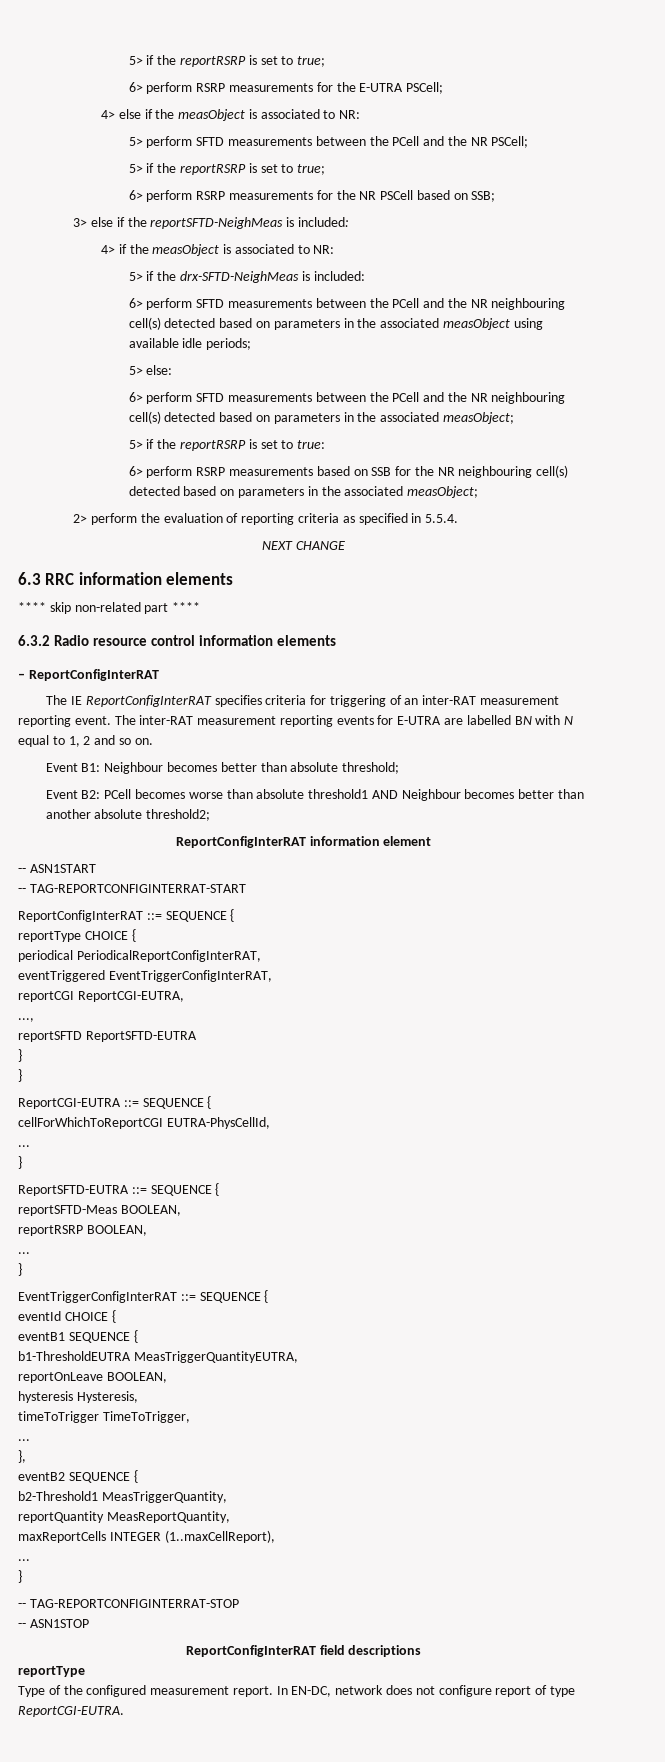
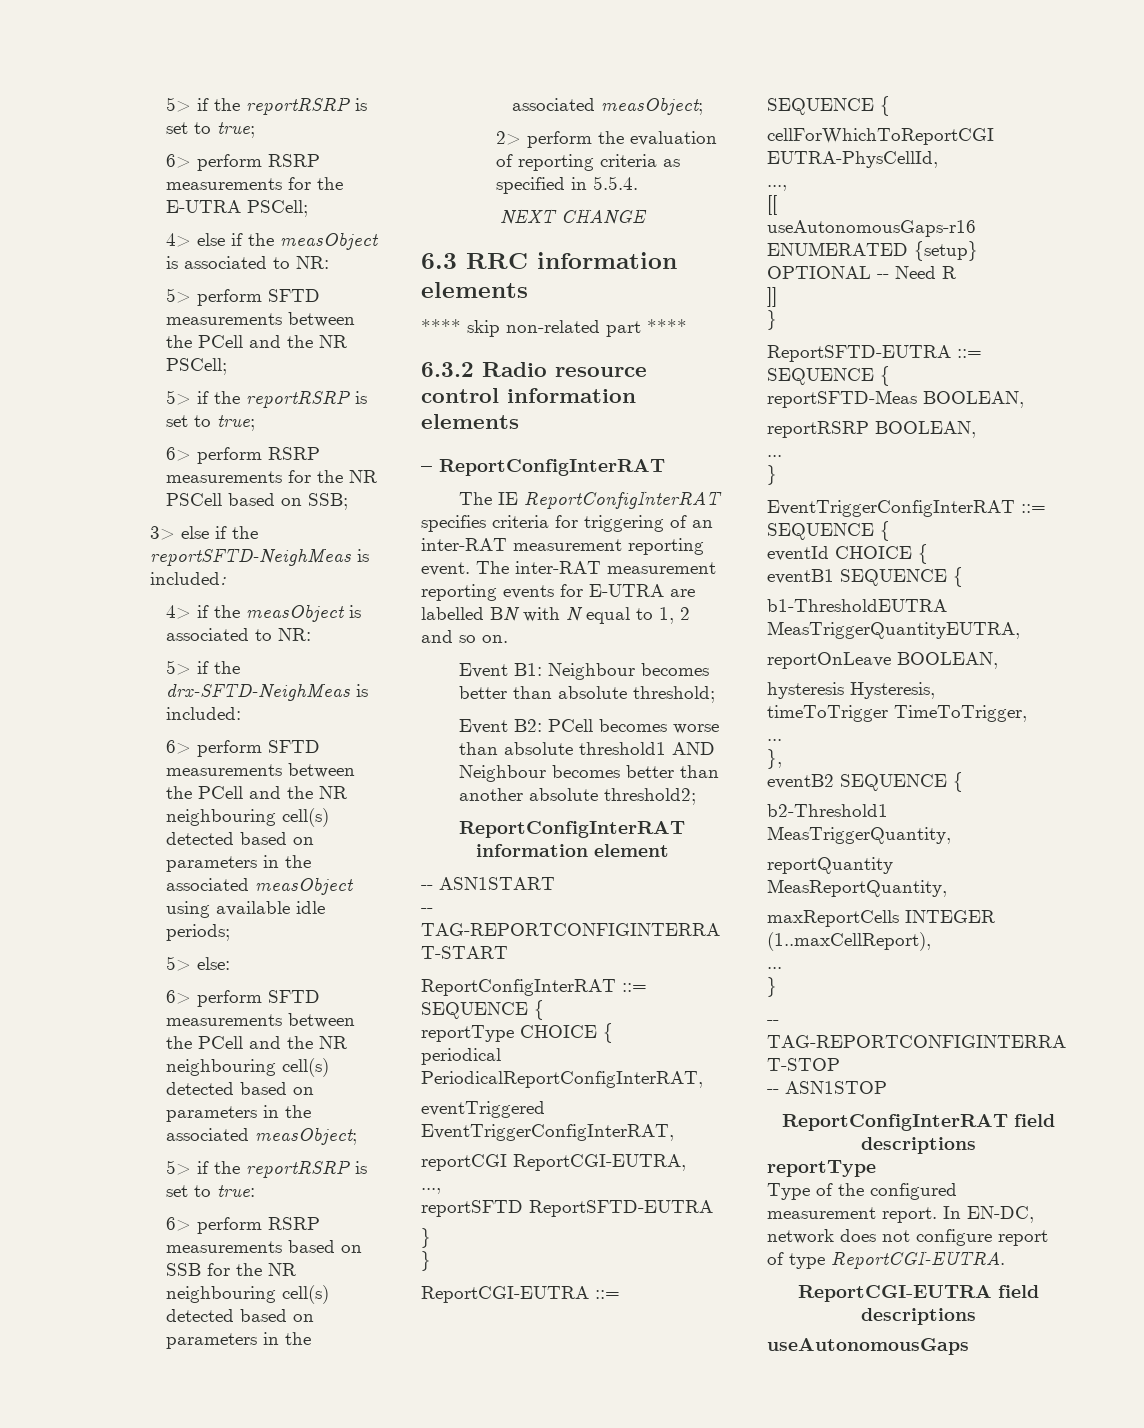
[18,1145,30,1147] ... -> [767,185,787,191] [767,195,777,215] [767,220,976,237] [767,241,978,261] [767,266,956,279] [767,287,777,307] ..., // [[ // useAutonomousGaps-r16 ENUMERATED {setup} OPTIONAL -- Need R // ]]
(124, 1711) none -> [797,1285,1039,1302] [860,1308,976,1325] [767,1338,969,1355] // ReportCGI-EUTRA field descriptions // useAutonomousGaps

